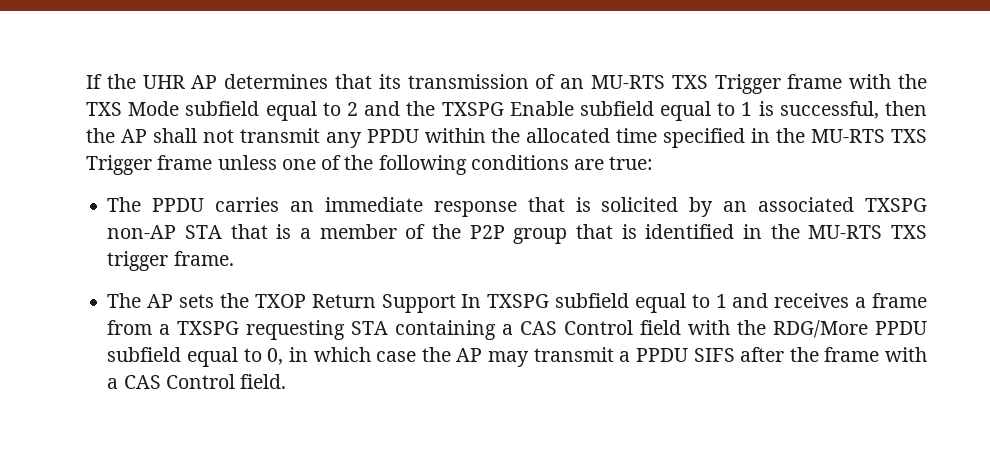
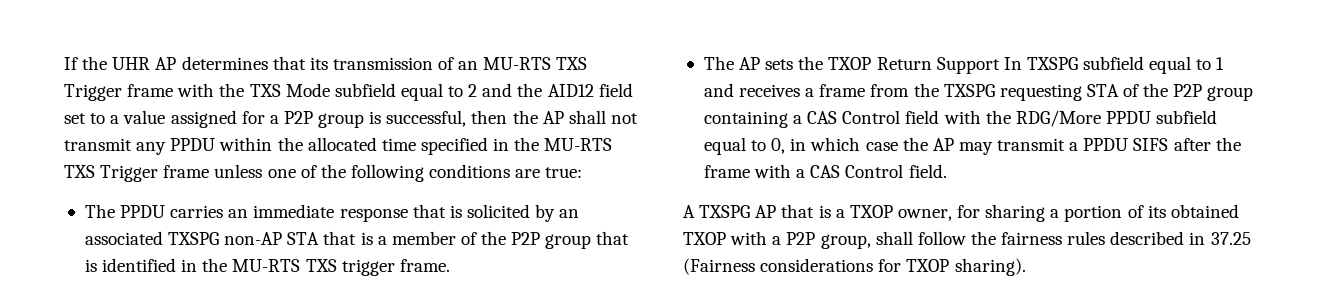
[441,101,753,121] TXSPG Enable subfield equal to 1 -> [547,83,633,97] [64,110,365,128] AID12 field set to a value assigned for a P2P group
[159,324,171,335] a -> [913,83,939,97] the
(389, 328) none -> [1123,83,1254,101] of the P2P group
(287, 381) none -> [683,204,1239,222] [683,231,1251,249] [683,258,1026,276] // A TXSPG AP that is a TXOP owner, for sharing a portion of its obtained TXOP with a P2P group, shall follow the fairness rules described in 37.25 (Fairness considerations for TXOP sharing).

